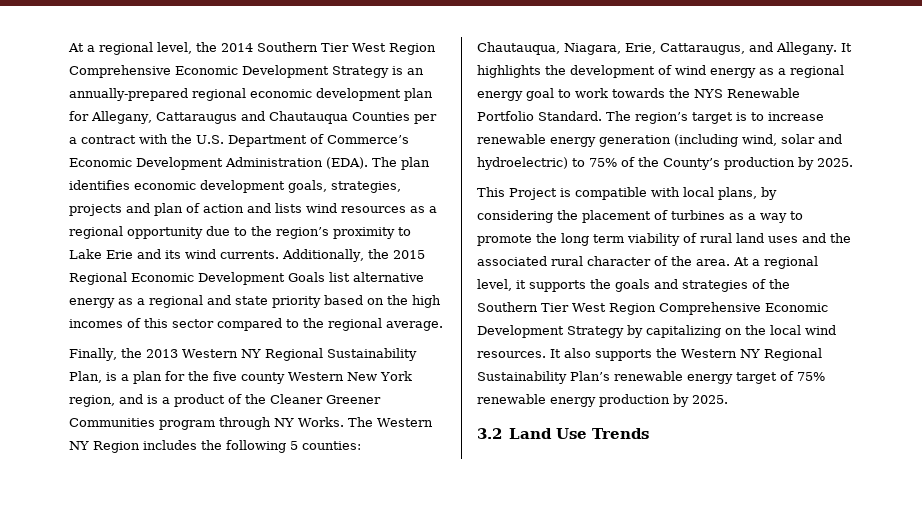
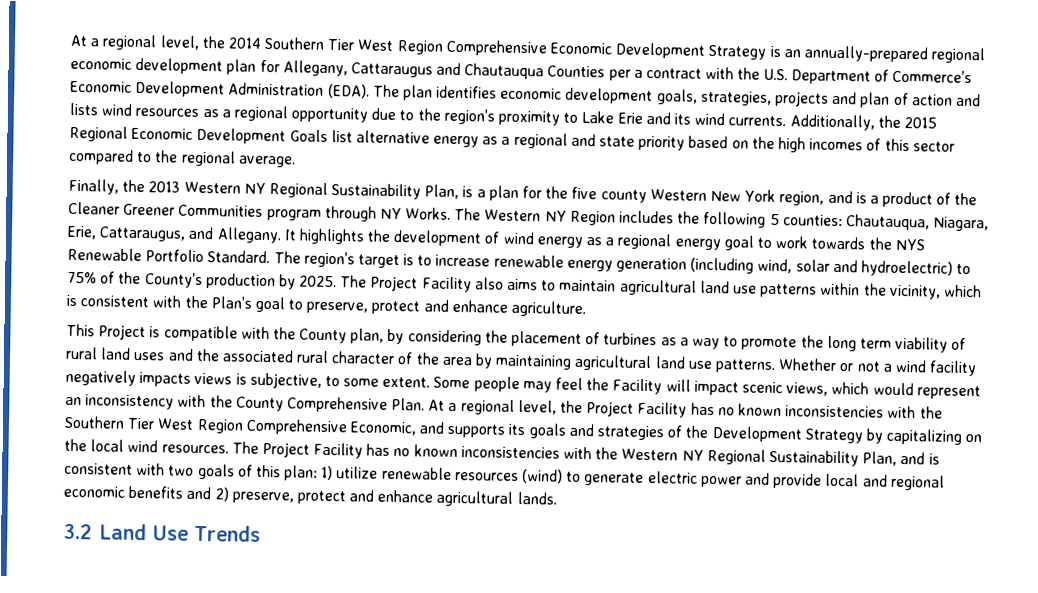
(853, 162) none -> [340,275,982,300] [66,294,587,318] The Project Facility also aims to maintain agricultural land use patterns within the vicinity, which is consistent with the Plan’s goal to preserve, protect and enhance agriculture.
[683,187,757,200] local plans, -> [272,327,385,344] the County plan,
[696,256,818,269] [477,279,766,292] area. At a regional level, it supports the goals and strategies of -> [441,353,978,377] [65,369,981,400] [65,394,917,419] area by maintaining agricultural land use patterns. Whether or not a wind facility negatively impacts views is subjective, to some extent. Some people may feel the Facility will impact scenic views, which would represent an inconsistency with the County Comprehensive Plan. At a regional level, the Project Facility has no known inconsistencies with
[764,303,828,312] Economic -> [349,421,709,441] Economic, and supports its goals and strategies of the
[550,348,652,361] It also supports -> [231,441,593,460] The Project Facility has no known inconsistencies with
[570,371,825,384] [477,394,728,407] Plan’s renewable energy target of 75% renewable energy production by 2025. -> [862,451,940,466] [64,462,945,491] [63,485,557,507] Plan, and is consistent with two goals of this plan: 1) utilize renewable resources (wind) to generate electric power and provide local and regional economic benefits and 2) preserve, protect and enhance agricultural lands.

